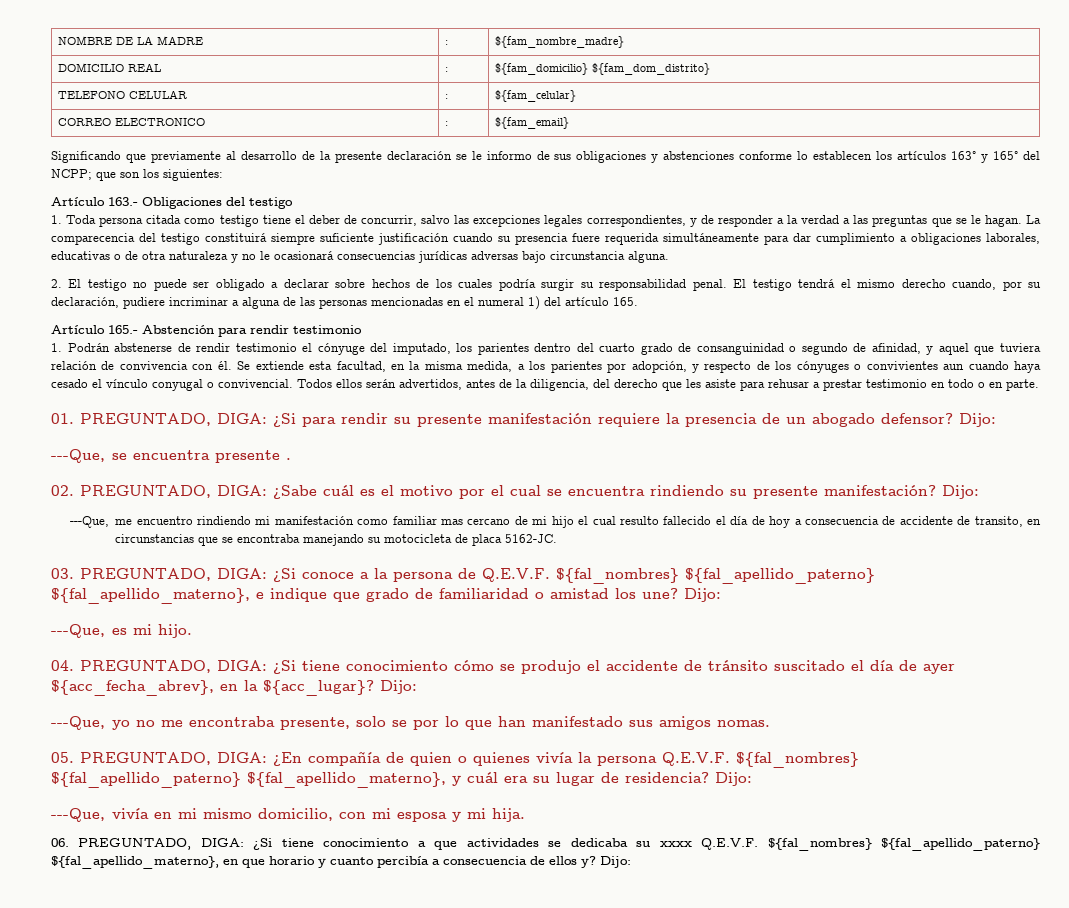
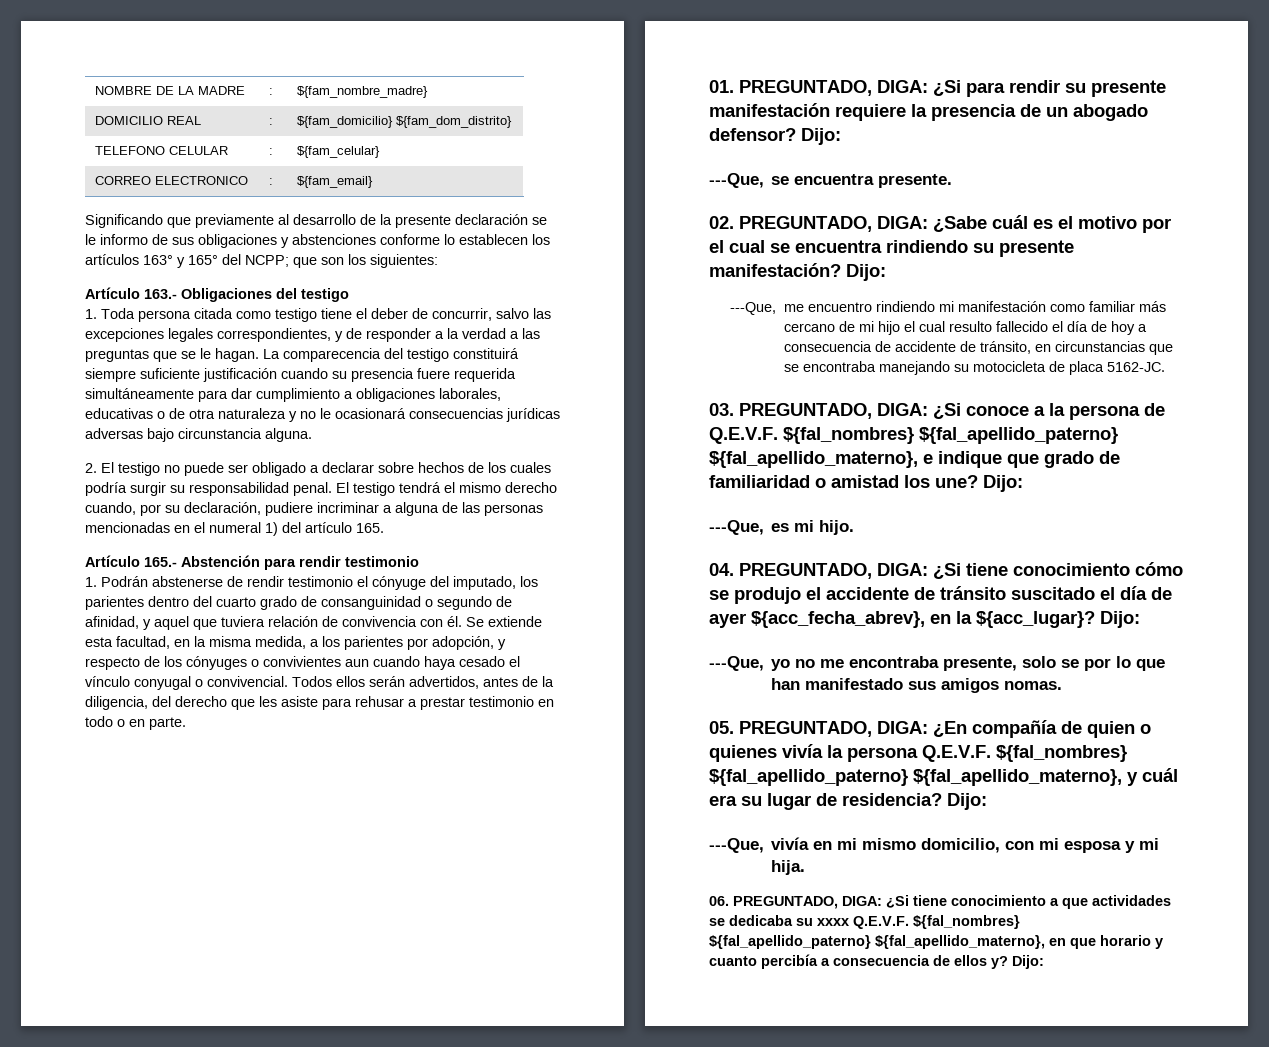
[214,450,291,463] presente . -> [878,174,953,188] presente.
[441,519,464,525] mas -> [1138,301,1166,312] más
[974,516,1023,527] transito, -> [979,341,1031,354] tránsito,

